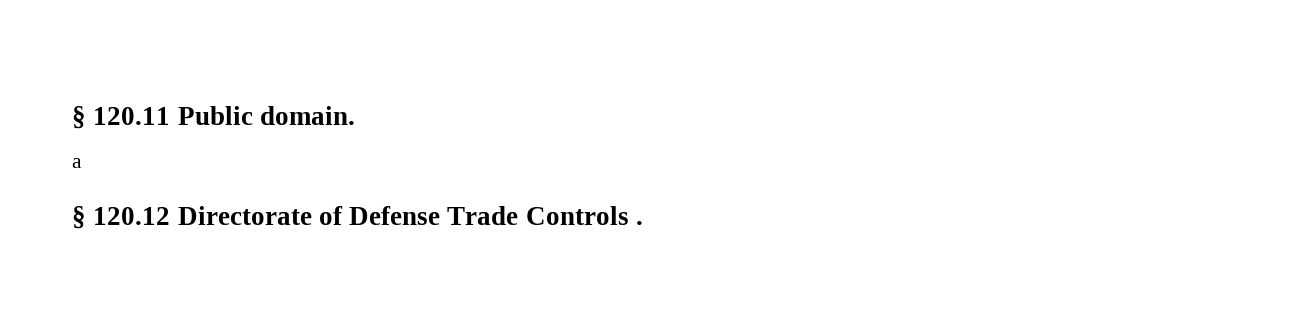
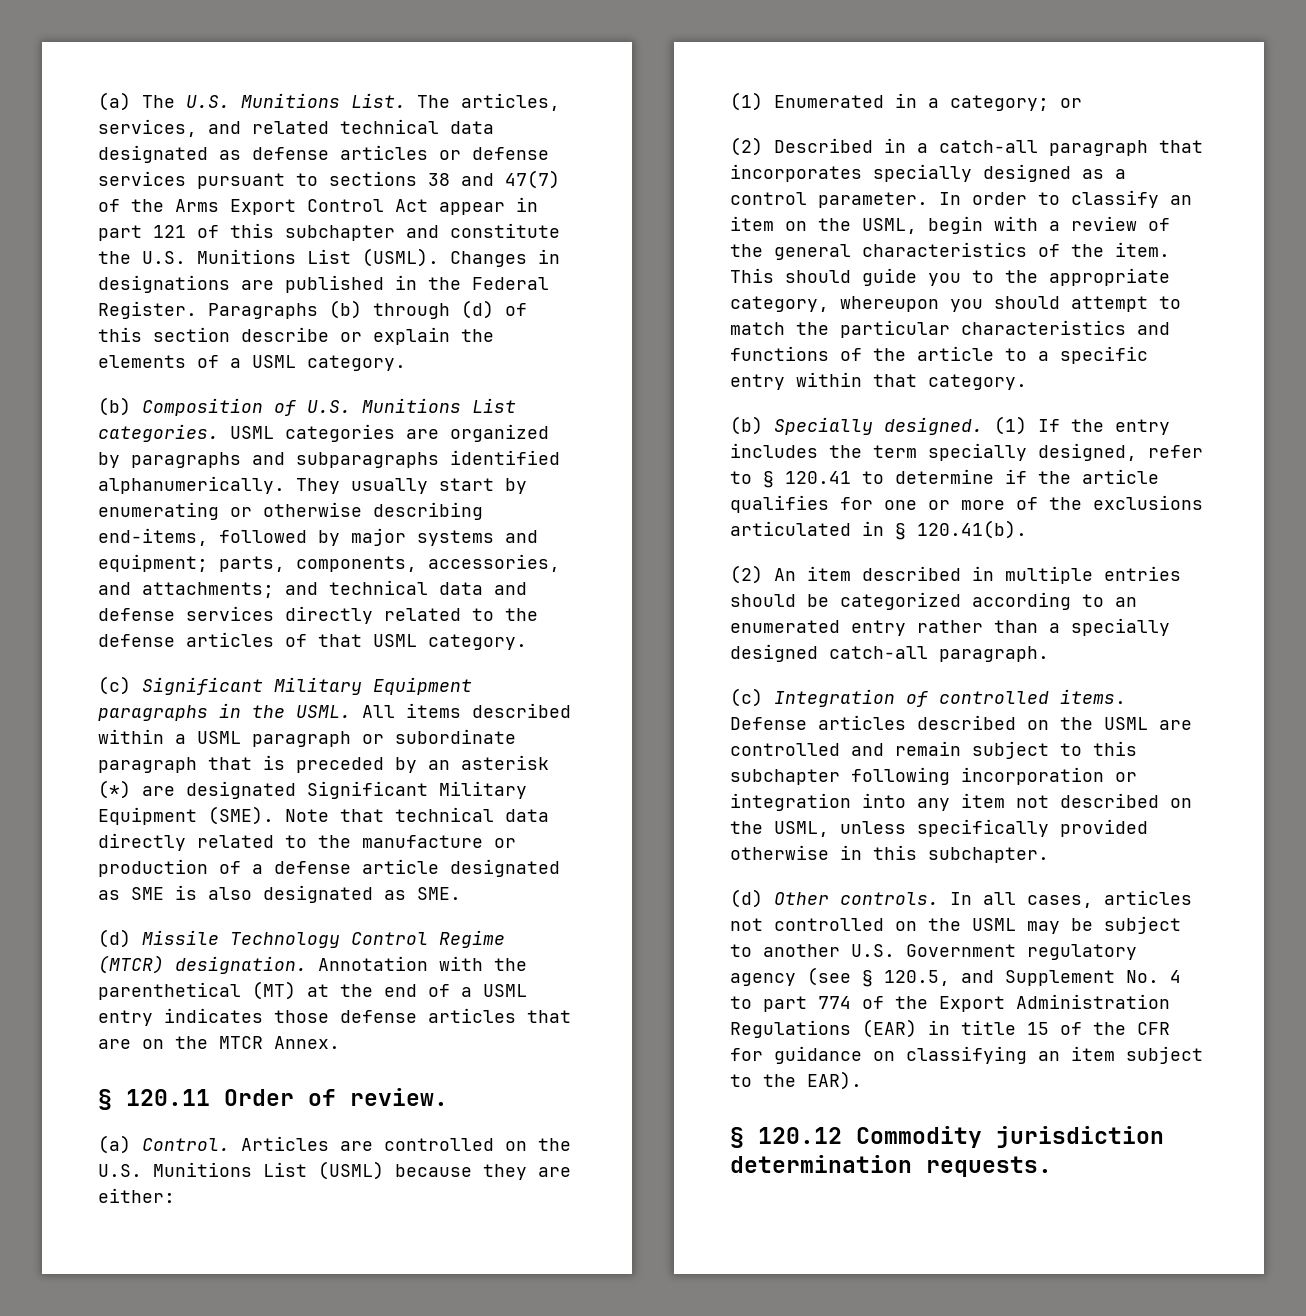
[72,106,355,129] [72,158,82,168] [72,206,644,229] § 120.11 Public domain. // a // § 120.12 Directorate of Defense Trade Controls . -> [98,92,560,111] [98,119,494,137] [98,145,549,163] [98,170,560,189] [98,197,538,215] [98,223,560,241] [98,248,560,267] [98,275,549,293] [98,300,527,319] [98,327,494,345] [98,355,406,371] [98,397,516,416] [98,424,549,442] [98,450,560,468] [98,476,527,494] [98,502,483,520] [98,528,538,546] [98,554,560,572] [98,580,527,598] [98,606,538,624] [98,632,527,650] [98,676,472,695] [98,703,571,721] [98,729,516,747] [98,755,549,773] [98,780,527,799] [98,806,549,825] [98,833,516,851] [98,859,560,877] [98,885,461,903] [98,929,505,948] [98,955,527,974] [98,981,527,1000] [98,1008,571,1026] [98,1036,340,1049] [98,1088,448,1110] [98,1135,571,1154] [98,1161,571,1180] [98,1188,175,1203] [730,92,1082,111] [730,137,1203,156] [730,164,1126,182] [730,190,1192,208] [730,216,1170,234] [730,242,1170,260] [730,268,1170,286] [730,296,1181,312] [730,320,1170,338] [730,346,1148,364] [730,372,1027,390] [730,416,1170,435] [730,443,1203,461] [730,469,1159,488] [730,495,1203,513] [730,520,1027,540] [730,565,1181,584] [730,592,1137,610] [730,618,1170,636] [730,644,1049,662] [730,688,1126,707] [730,715,1192,730] [730,741,1137,759] [730,767,1137,785] [730,793,1192,811] [730,819,1148,837] [730,845,1049,863] [730,889,1192,908] [730,916,1181,934] [730,944,1137,960] [730,967,1181,987] [730,994,1170,1012] [730,1019,1170,1038] [730,1046,1203,1064] [730,1071,862,1090] [730,1126,1164,1148] [730,1155,1052,1177] (a) The U.S. Munitions List. The articles, services, and related technical data designated as defense articles or defense services pursuant to sections 38 and 47(7) of the Arms Export Control Act appear in part 121 of this subchapter and constitute the U.S. Munitions List (USML). Changes in designations are published in the Federal Register. Paragraphs (b) through (d) of this section describe or explain the elements of a USML category. // (b) Composition of U.S. Munitions List categories. USML categories are organized by paragraphs and subparagraphs identified alphanumerically. They usually start by enumerating or otherwise describing end-items, followed by major systems and equipment; parts, components, accessories, and attachments; and technical data and defense services directly related to the defense articles of that USML category. // (c) Significant Military Equipment paragraphs in the USML. All items described within a USML paragraph or subordinate paragraph that is preceded by an asterisk (*) are designated Significant Military Equipment (SME). Note that technical data directly related to the manufacture or production of a defense article designated as SME is also designated as SME. // (d) Missile Technology Control Regime (MTCR) designation. Annotation with the parenthetical (MT) at the end of a USML entry indicates those defense articles that are on the MTCR Annex. // § 120.11 Order of review. // (a) Control. Articles are controlled on the U.S. Munitions List (USML) because they are either: // (1) Enumerated in a category; or // (2) Described in a catch-all paragraph that incorporates specially designed as a control parameter. In order to classify an item on the USML, begin with a review of the general characteristics of the item. This should guide you to the appropriate category, whereupon you should attempt to match the particular characteristics and functions of the article to a specific entry within that category. // (b) Specially designed. (1) If the entry includes the term specially designed, refer to § 120.41 to determine if the article qualifies for one or more of the exclusions articulated in § 120.41(b). // (2) An item described in multiple entries should be categorized according to an enumerated entry rather than a specially designed catch-all paragraph. // (c) Integration of controlled items. Defense articles described on the USML are controlled and remain subject to this subchapter following incorporation or integration into any item not described on the USML, unless specifically provided otherwise in this subchapter. // (d) Other controls. In all cases, articles not controlled on the USML may be subject to another U.S. Government regulatory agency (see § 120.5, and Supplement No. 4 to part 774 of the Export Administration Regulations (EAR) in title 15 of the CFR for guidance on classifying an item subject to the EAR). // § 120.12 Commodity jurisdiction determination requests.

